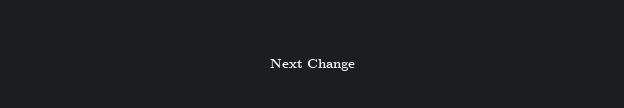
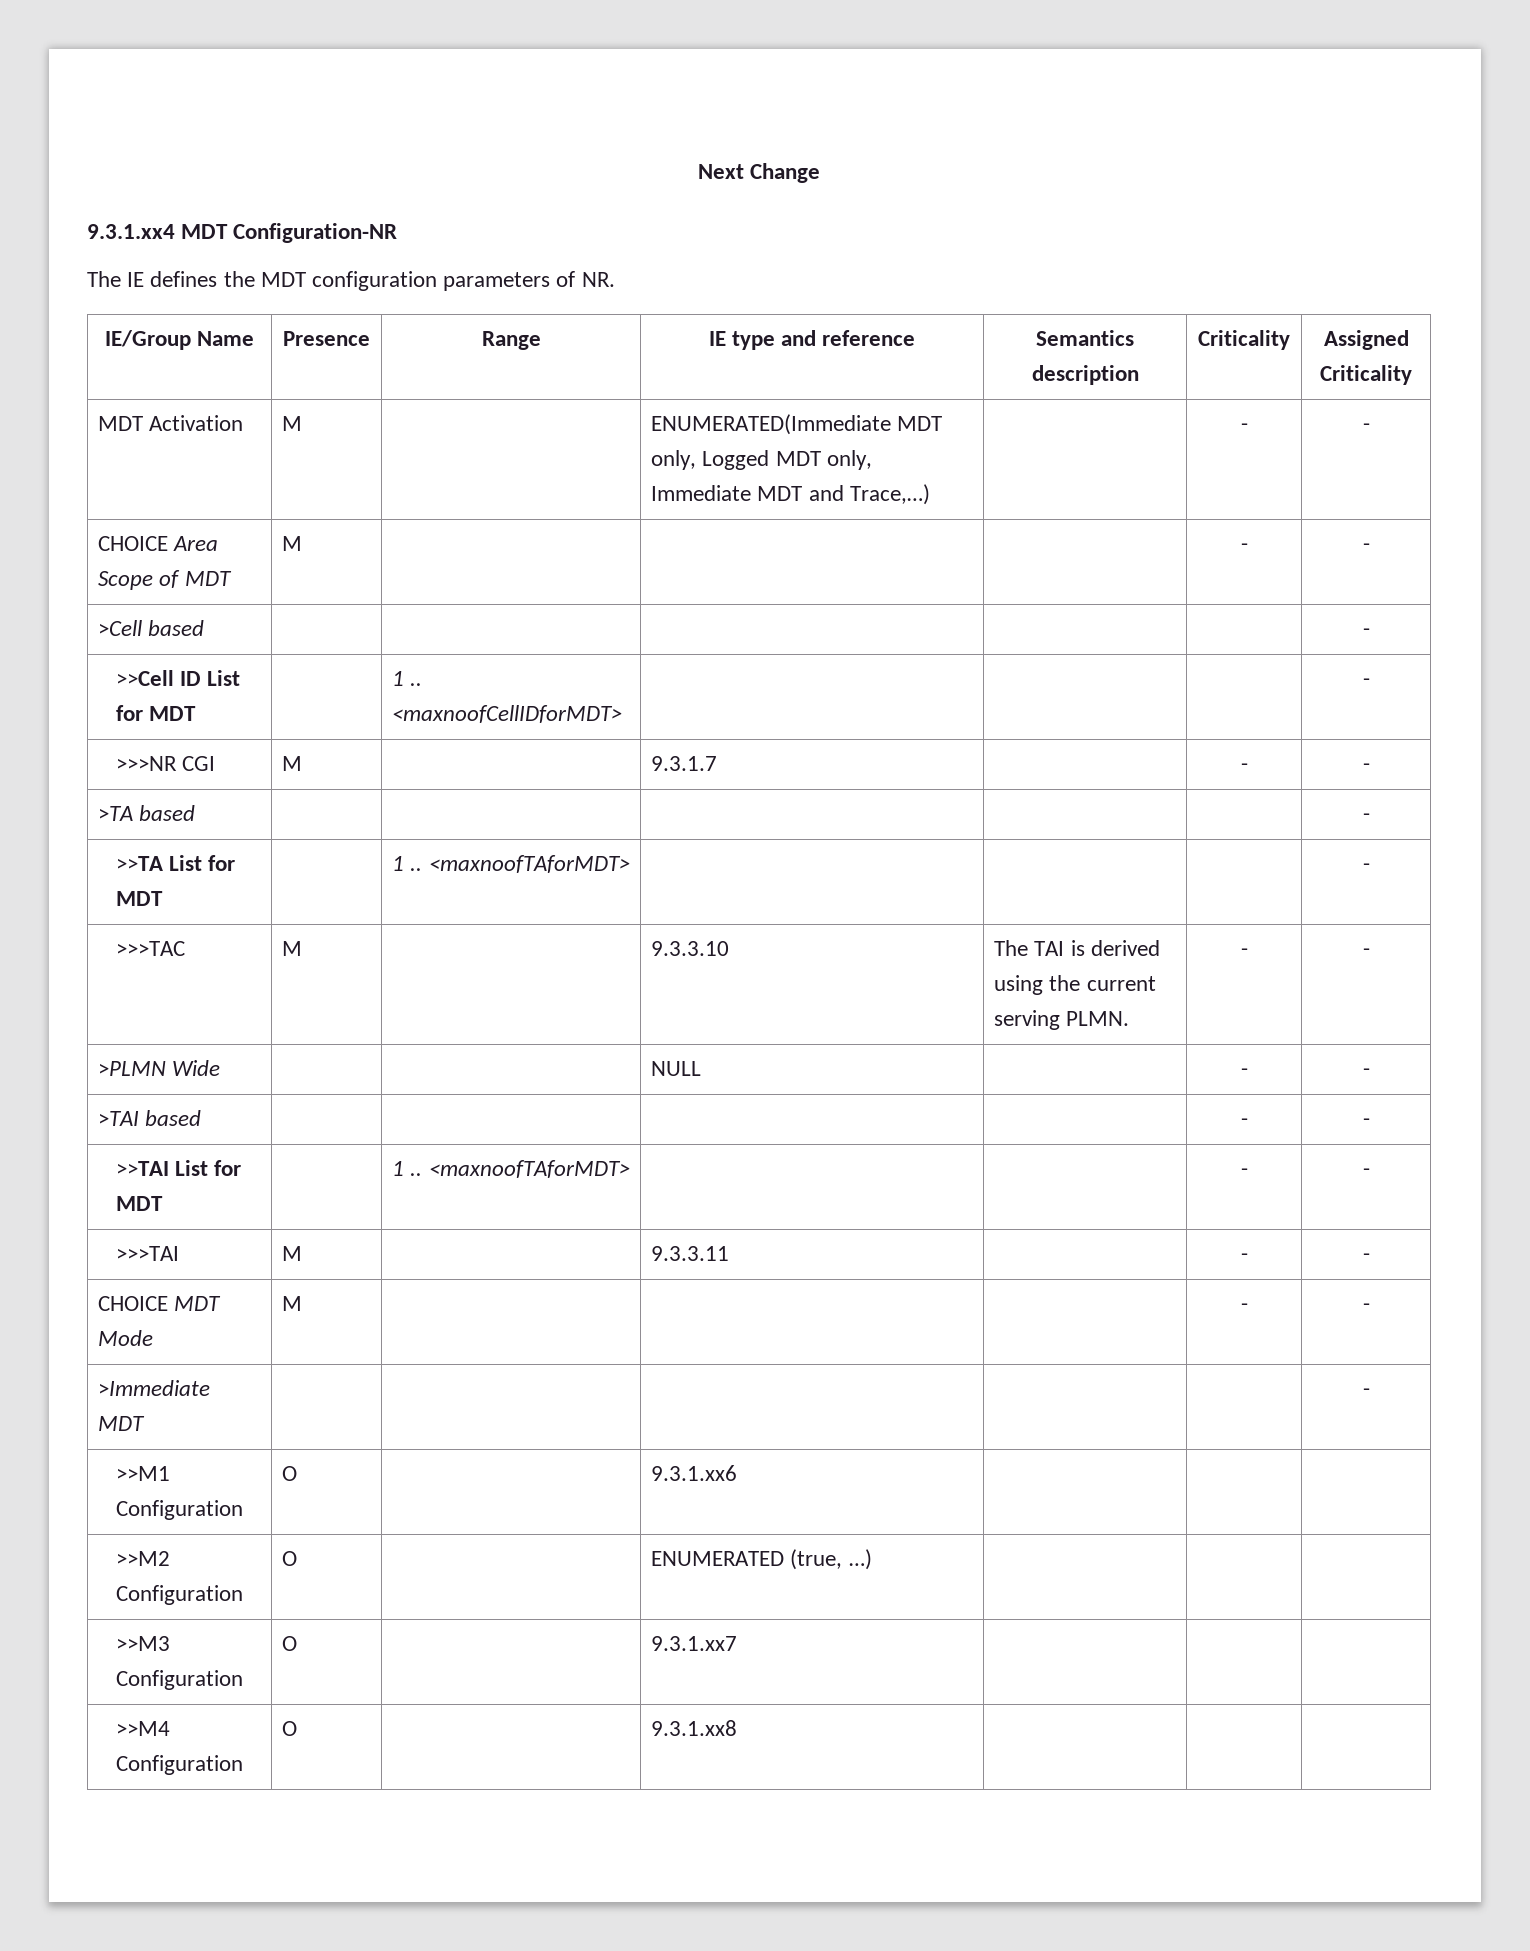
(355, 65) none -> [87,223,398,243] [87,271,615,291] [104,330,255,350] [283,331,370,346] [481,331,541,350] [708,330,916,350] [1036,330,1134,346] [1031,365,1139,385] [1198,330,1290,350] [1323,330,1409,350] [1320,365,1412,385] [98,415,244,431] [282,416,303,431] [651,414,943,435] [651,450,872,470] [651,484,930,505] [1240,423,1248,431] [1362,423,1370,431] [98,536,219,551] [98,570,232,590] [282,536,303,551] [1240,543,1248,551] [1362,543,1370,551] [98,620,205,636] [1362,628,1370,636] [115,670,241,686] [115,705,197,721] [392,671,423,686] [392,705,623,723] [1362,678,1370,686] [115,756,216,771] [282,756,303,771] [651,756,718,771] [1240,763,1248,771] [1362,763,1370,771] [98,805,196,821] [1362,813,1370,821] [115,855,236,871] [115,891,163,906] [392,855,630,873] [1362,863,1370,871] [115,941,185,956] [282,941,303,956] [651,941,730,956] [994,940,1160,956] [994,975,1156,995] [994,1010,1130,1030] [1240,948,1248,956] [1362,948,1370,956] [98,1060,221,1076] [651,1061,702,1076] [1240,1068,1248,1076] [1362,1068,1370,1076] [98,1110,202,1126] [1240,1118,1248,1126] [1362,1118,1370,1126] [115,1160,242,1176] [115,1196,163,1211] [392,1160,630,1178] [1240,1168,1248,1176] [1362,1168,1370,1176] [115,1246,179,1261] [282,1246,303,1261] [651,1246,730,1261] [1240,1253,1248,1261] [1362,1253,1370,1261] [98,1296,222,1311] [98,1330,154,1346] [282,1296,303,1311] [1240,1303,1248,1311] [1362,1303,1370,1311] [98,1380,211,1396] [98,1416,146,1431] [1362,1388,1370,1396] [115,1466,170,1481] [115,1500,243,1520] [282,1466,298,1481] [651,1465,738,1481] [115,1551,170,1566] [115,1585,243,1605] [282,1551,298,1566] [651,1549,872,1570] [115,1636,170,1651] [115,1670,243,1690] [282,1636,298,1651] [651,1636,738,1651] [115,1721,170,1736] [115,1755,243,1775] [282,1721,298,1736] [651,1720,738,1736] // 9.3.1.xx4 MDT Configuration-NR // The IE defines the MDT configuration parameters of NR. // IE/Group Name | Presence | Range | IE type and reference | Semantics description | Criticality | Assigned Criticality // MDT Activation | M | | ENUMERATED(Immediate MDT only, Logged MDT only, Immediate MDT and Trace,…) | | - | - // CHOICE Area Scope of MDT | M | | | | - | - // >Cell based | | | | | | - // >>Cell ID List for MDT | | 1 .. <maxnoofCellIDforMDT> | | | | - // >>>NR CGI | M | | 9.3.1.7 | | - | - // >TA based | | | | | | - // >>TA List for MDT | | 1 .. <maxnoofTAforMDT> | | | | - // >>>TAC | M | | 9.3.3.10 | The TAI is derived using the current serving PLMN. | - | - // >PLMN Wide | | | NULL | | - | - // >TAI based | | | | | - | - // >>TAI List for MDT | | 1 .. <maxnoofTAforMDT> | | | - | - // >>>TAI | M | | 9.3.3.11 | | - | - // CHOICE MDT Mode | M | | | | - | - // >Immediate MDT | | | | | | - // >>M1 Configuration | O | | 9.3.1.xx6 | | | // >>M2 Configuration | O | | ENUMERATED (true, …) | | | // >>M3 Configuration | O | | 9.3.1.xx7 | | | // >>M4 Configuration | O | | 9.3.1.xx8 | | |

